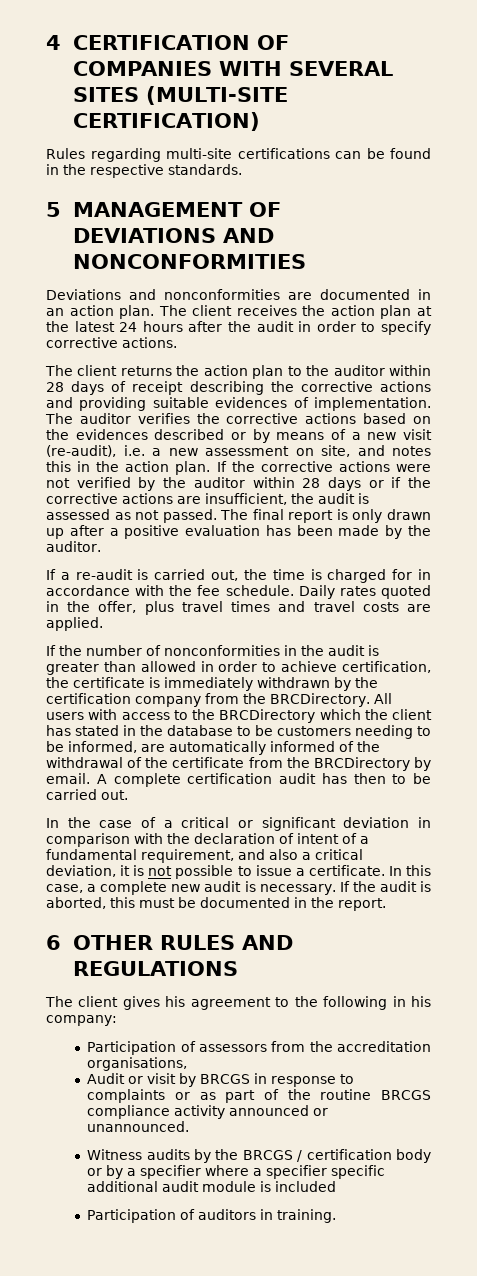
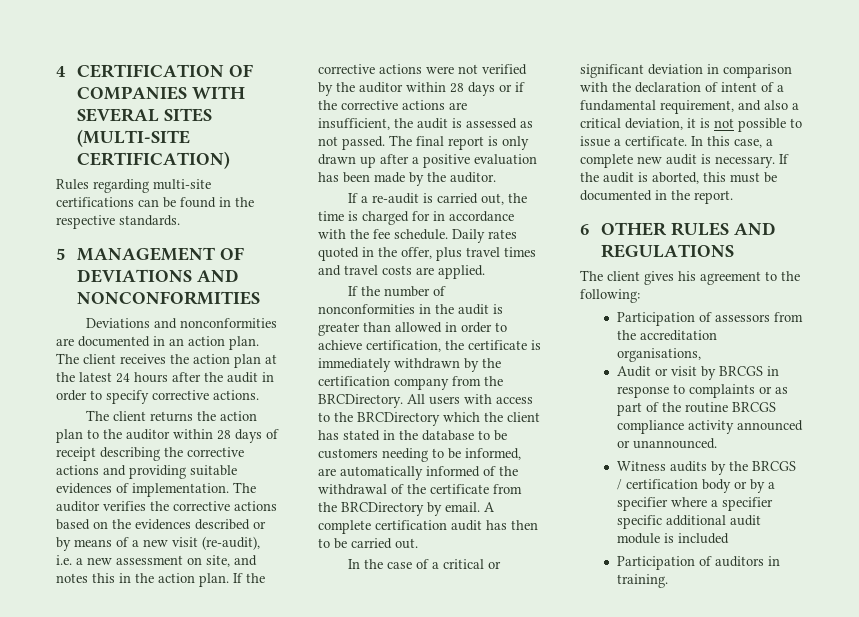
[323,996,432,1010] [46,1015,117,1026] following in his company: -> [580,289,640,303] following:

